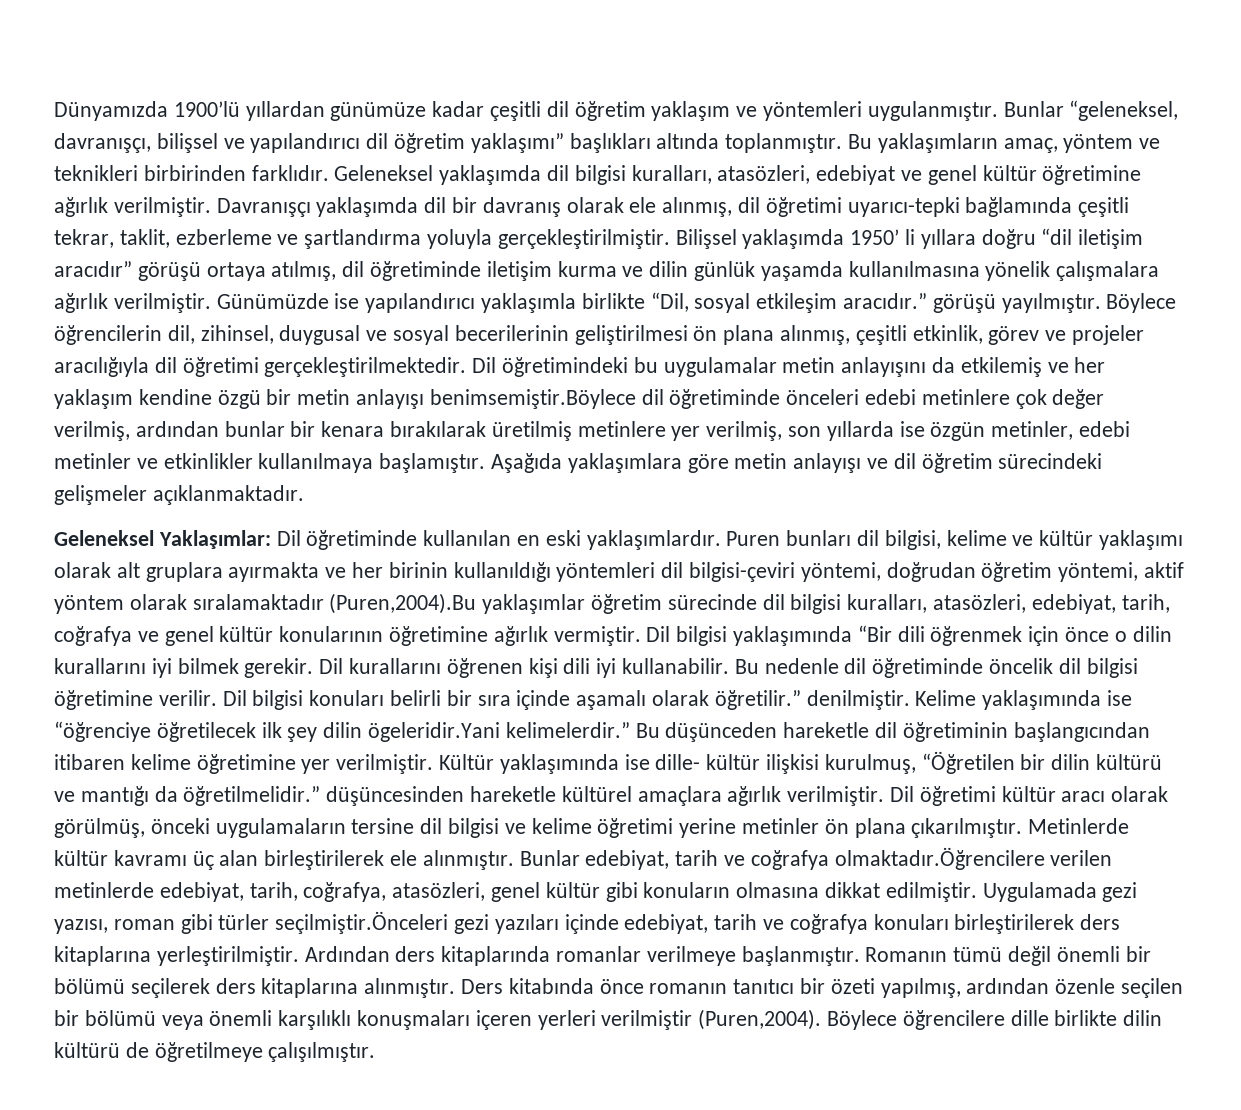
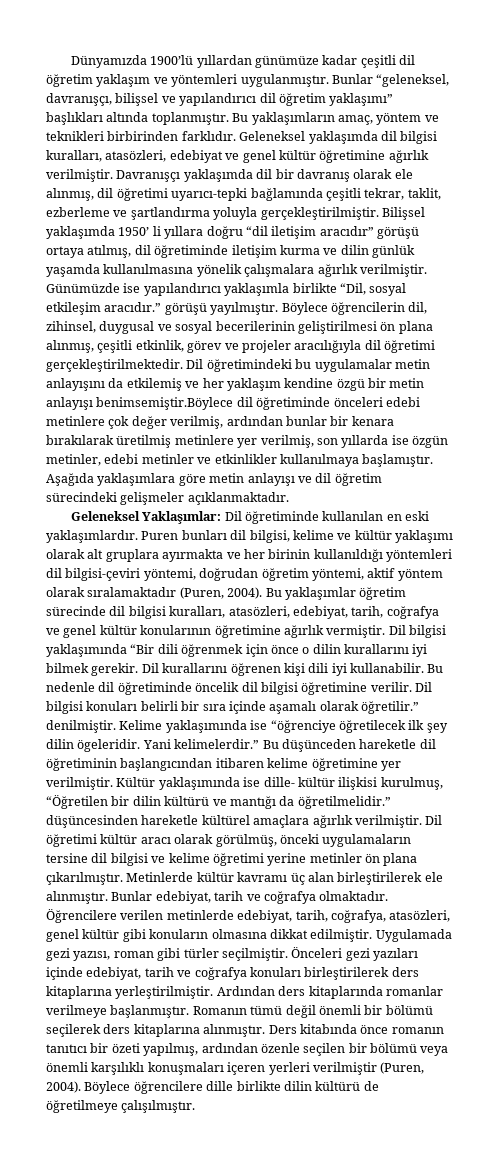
[329,593,477,614] (Puren,2004).Bu -> [179,587,282,599] (Puren, 2004). Bu
[368,722,501,742] ögeleridir.Yani -> [77,739,171,752] ögeleridir. Yani
[834,847,1045,870] olmaktadır.Öğrencilere -> [319,891,389,901] [46,909,117,923] olmaktadır. Öğrencilere
[275,911,449,934] seçilmiştir.Önceleri -> [221,947,343,961] seçilmiştir. Önceleri
[698,1009,822,1030] (Puren,2004). -> [380,1062,425,1074] [46,1081,81,1093] (Puren, 2004).

